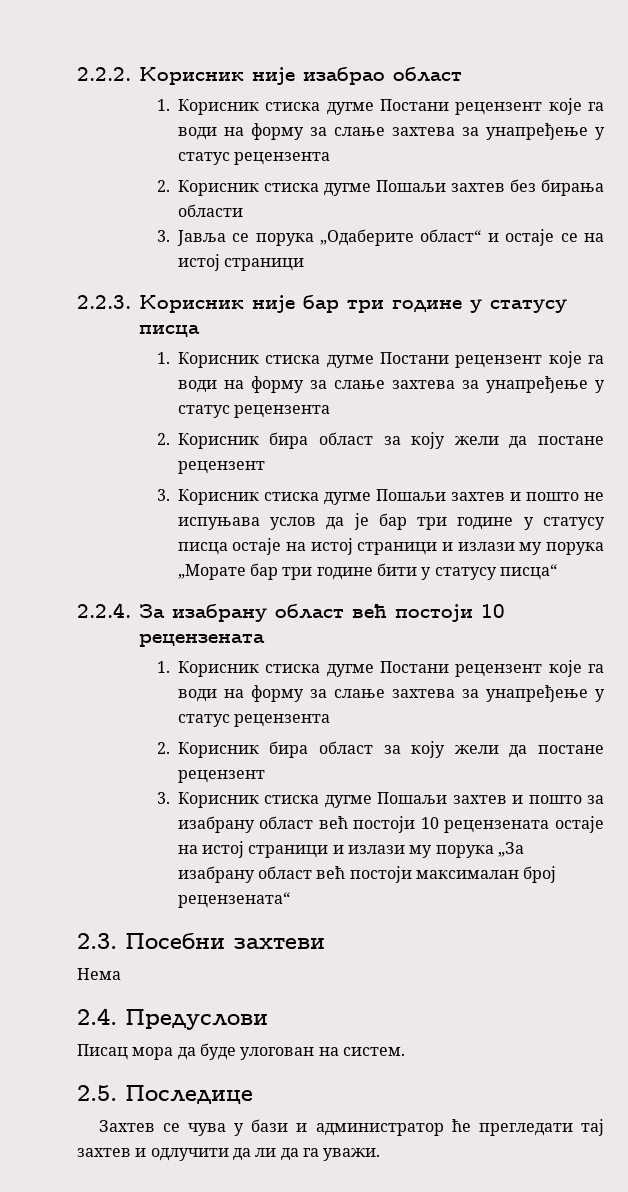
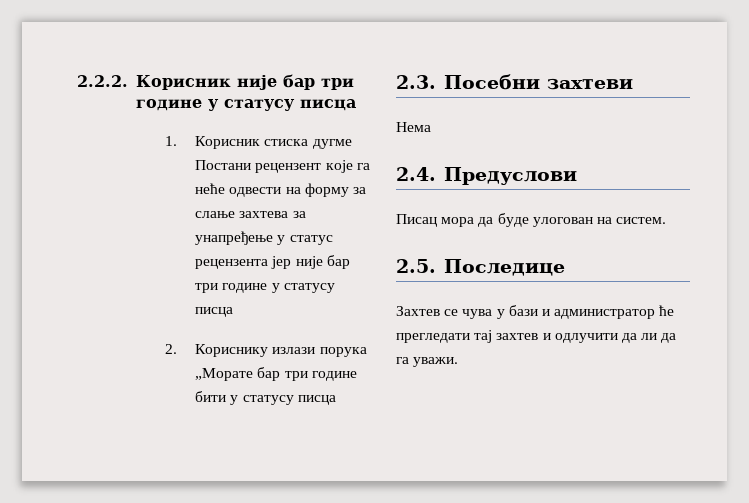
[303,67,462,85] [156,98,604,115] [177,123,606,140] [177,152,331,165] [156,179,604,196] [177,204,243,217] [156,229,605,246] [177,254,305,271] [77,295,295,313] изабрао област // 1. Корисник стиска дугме Постани рецензент које га води на форму за слање захтева за унапређење у статус рецензента // 2. Корисник стиска дугме Пошаљи захтев без бирања области // 3. Јавља се порука „Одаберите област“ и остаје се на истој страници // 2.2.3. Корисник није -> (277, 82) none
[177,380,217,393] води -> [195,183,282,197] неће одвести
[156,432,604,449] [177,461,265,474] [156,489,604,505] [177,513,606,530] [177,538,543,555] // 2. Корисник бира област за коју жели да постане рецензент // 3. Корисник стиска дугме Пошаљи захтев и пошто не испуњава услов да је бар три године у статусу писца остаје на истој страници и излази му -> [271,255,350,269] [195,283,335,293] [195,307,234,317] [165,344,316,357] јер није бар три године у статусу писца // 2. Кориснику излази
[499,564,557,580] [77,603,505,622] [139,634,265,647] [156,660,604,677] [177,685,606,702] [177,714,331,727] [156,741,604,758] [177,770,265,783] [156,792,604,808] [177,816,604,833] [177,841,524,858] [177,866,557,883] [177,892,290,908] писца“ // 2.2.4. За изабрану област већ постоји 10 рецензената // 1. Корисник стиска дугме Постани рецензент које га води на форму за слање захтева за унапређење у статус рецензента // 2. Корисник бира област за коју жели да постане рецензент // 3. Корисник стиска дугме Пошаљи захтев и пошто за изабрану област већ постоји 10 рецензената остаје на истој страници и излази му порука „За изабрану област већ постоји максималан број рецензената“ -> [297,395,336,405] писца

